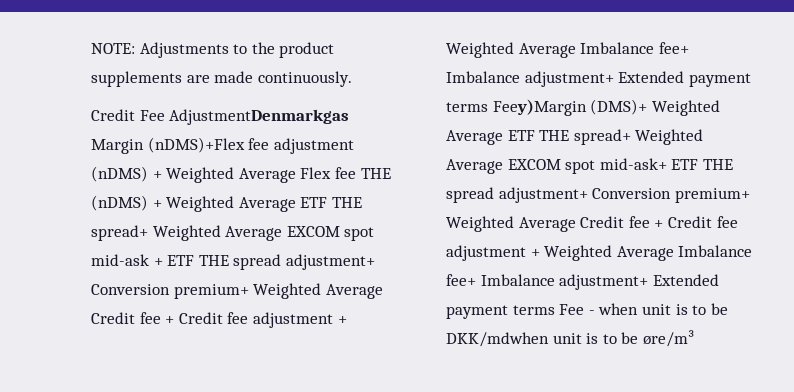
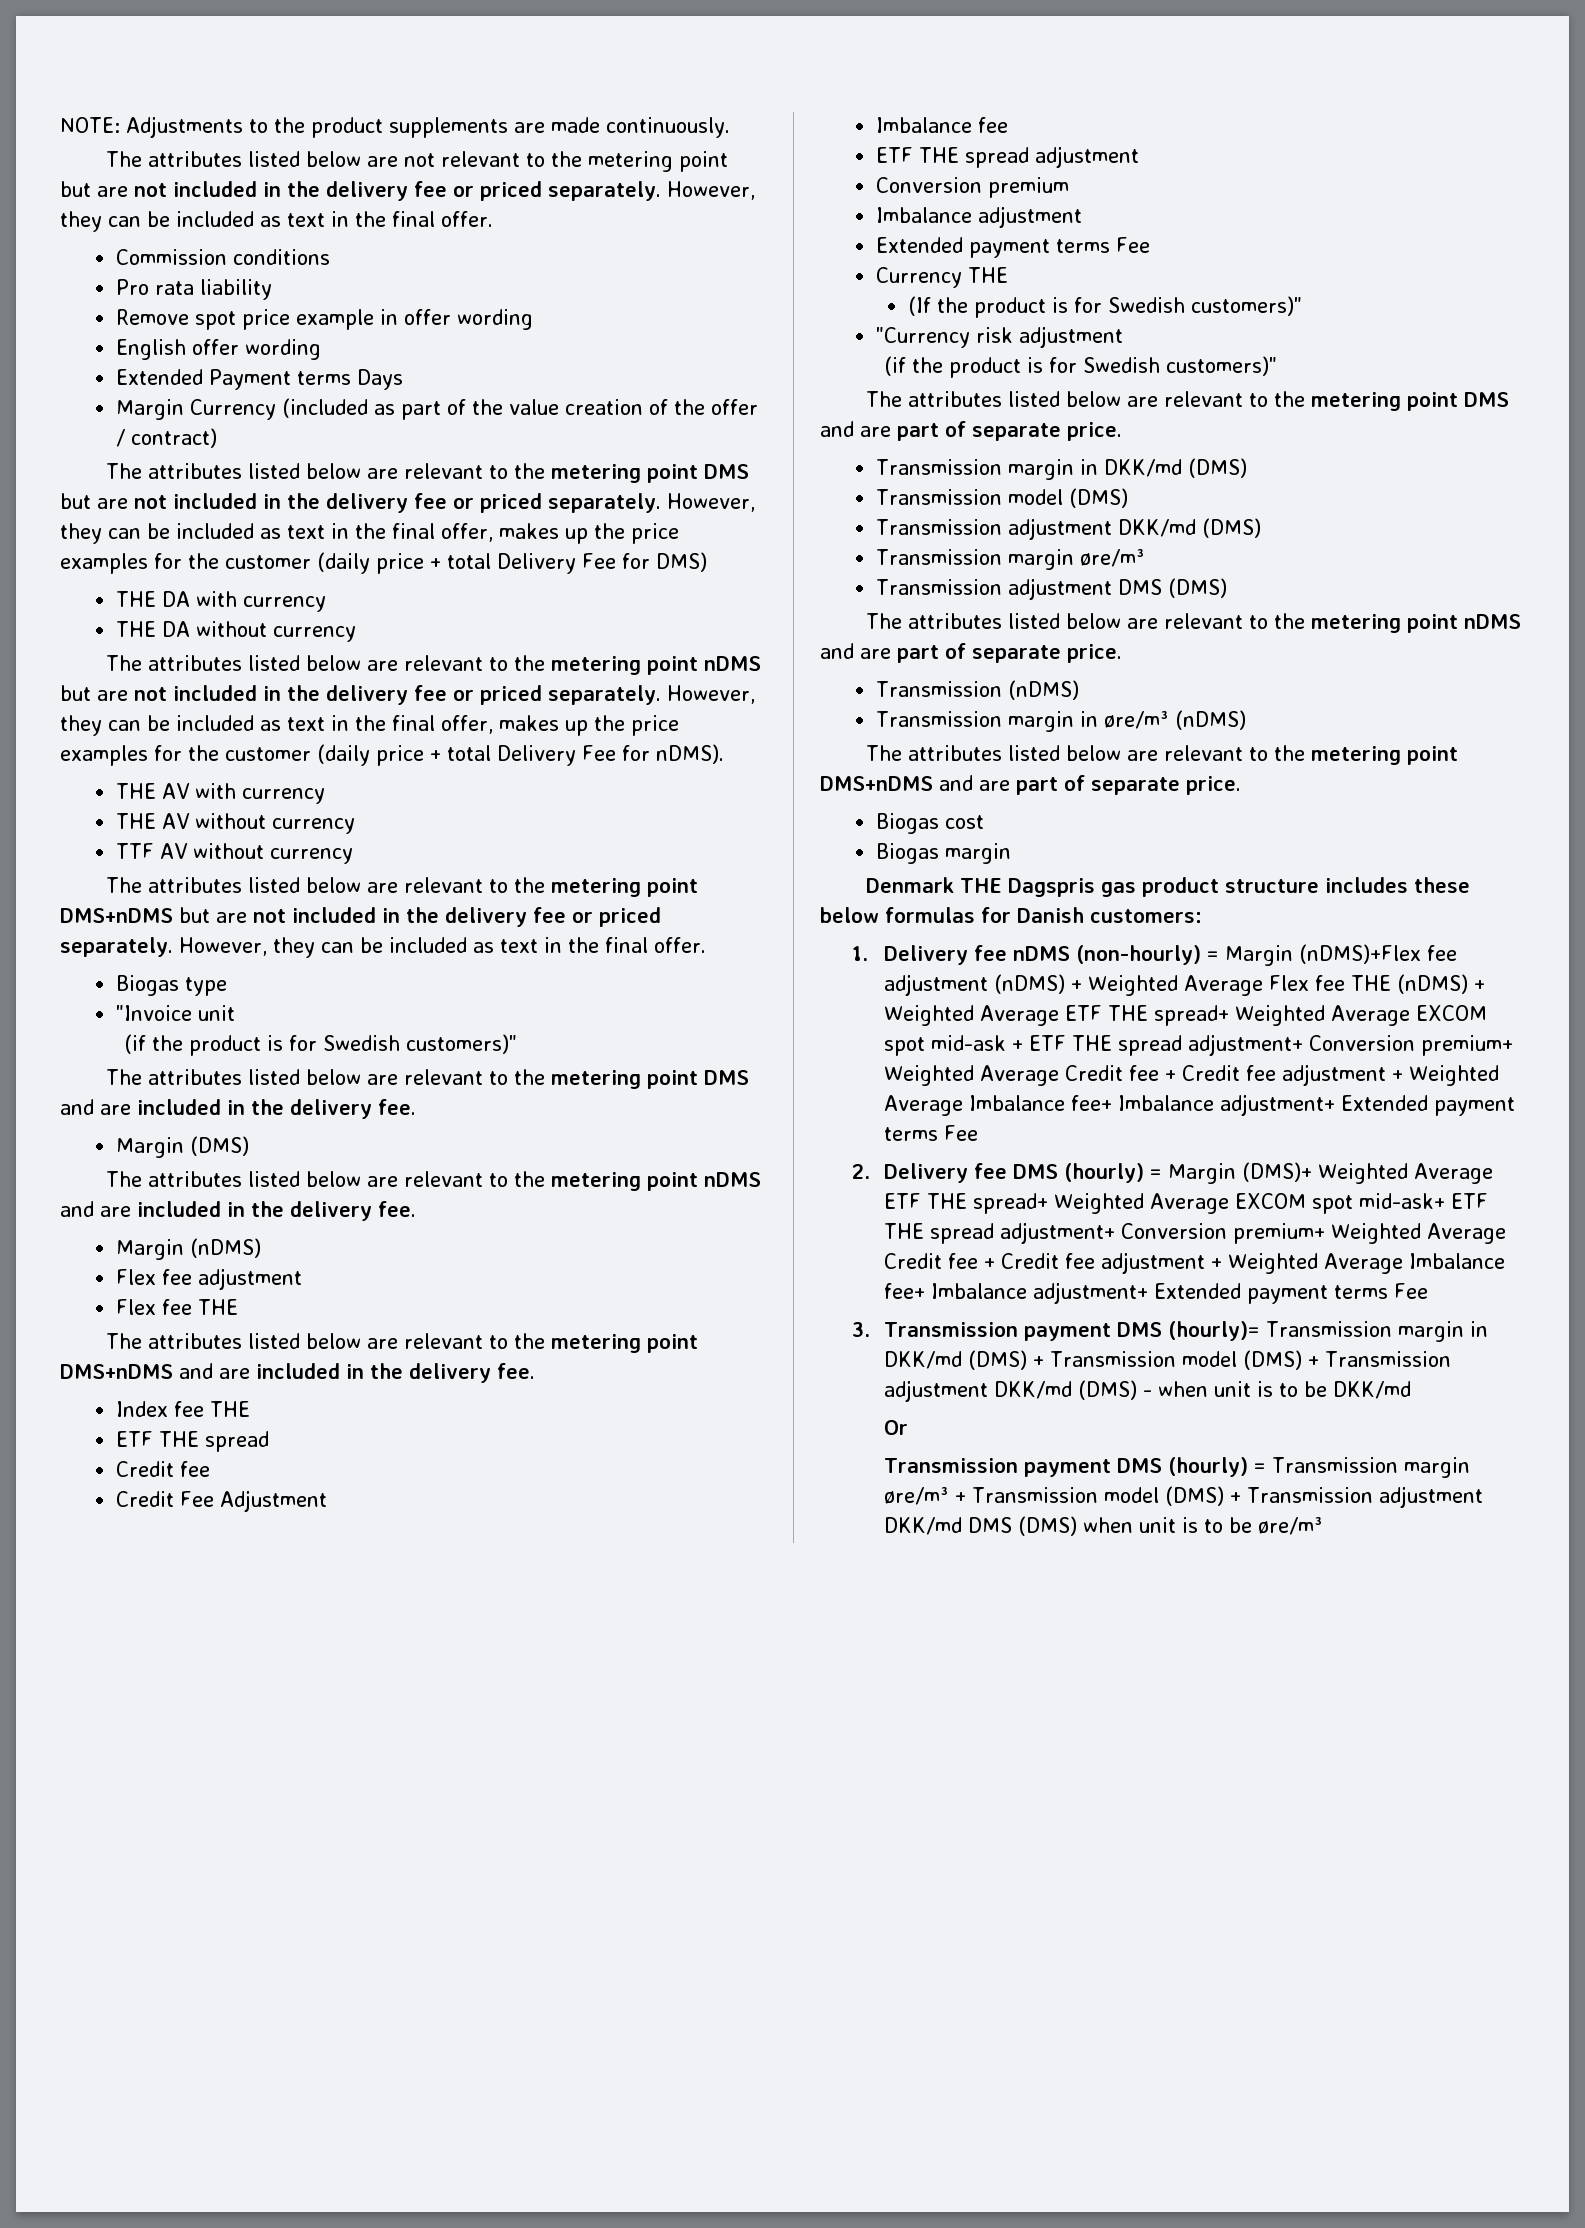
[91,109,350,125] Credit Fee AdjustmentDenmarkgas -> [106,151,729,172] [60,181,755,201] [60,211,493,232] [116,249,331,265] [116,279,273,300] [116,309,534,330] [116,339,322,360] [116,369,404,390] [116,398,759,420] [116,428,218,448] [106,463,750,483] [60,493,755,513] [60,523,679,544] [60,552,707,574] [116,591,327,612] [116,621,357,642] [106,655,762,675] [60,685,755,705] [60,715,679,736] [60,744,724,766] [116,783,326,804] [116,813,356,834] [116,843,354,864] [106,877,699,897] [60,907,661,927] [60,937,706,958] [116,975,228,996] [116,1005,236,1021] [123,1034,517,1056] [106,1069,750,1089] [60,1099,416,1119] [116,1136,250,1158] [106,1171,762,1191] [60,1201,416,1221] [116,1238,262,1260] [116,1268,303,1290] [116,1299,239,1315] [106,1333,699,1353] [60,1363,535,1383] [116,1401,251,1417] [116,1431,270,1452] [116,1461,211,1477] [116,1490,328,1512] [876,117,1009,133] [876,146,1140,168] [876,177,1070,198] [876,206,1083,228] [876,237,1151,258] [876,267,1009,288] [908,296,1303,318] [876,326,1124,348] [883,356,1277,378] [866,391,1510,411] [820,421,1122,441] [876,458,1248,480] [876,488,1129,508] [876,518,1262,540] [876,549,1146,570] [876,578,1228,600] [866,613,1522,633] [820,643,1122,663] [876,680,1080,700] [876,710,1247,732] [866,745,1459,765] [820,775,1241,795] [876,813,985,834] [876,843,1012,864] [866,877,1471,897] [820,907,1202,923] [851,945,1219,965] The attributes listed below are not relevant to the metering point but are not included in the delivery fee or priced separately. However, they can be included as text in the final offer. // Commission conditions // Pro rata liability // Remove spot price example in offer wording // English offer wording // Extended Payment terms Days // Margin Currency (included as part of the value creation of the offer / contract) // The attributes listed below are relevant to the metering point DMS but are not included in the delivery fee or priced separately. However, they can be included as text in the final offer, makes up the price examples for the customer (daily price + total Delivery Fee for DMS) // THE DA with currency // THE DA without currency // The attributes listed below are relevant to the metering point nDMS but are not included in the delivery fee or priced separately. However, they can be included as text in the final offer, makes up the price examples for the customer (daily price + total Delivery Fee for nDMS). // THE AV with currency // THE AV without currency // TTF AV without currency // The attributes listed below are relevant to the metering point DMS+nDMS but are not included in the delivery fee or priced separately. However, they can be included as text in the final offer. // Biogas type // "Invoice unit // (if the product is for Swedish customers)" // The attributes listed below are relevant to the metering point DMS and are included in the delivery fee. // Margin (DMS) // The attributes listed below are relevant to the metering point nDMS and are included in the delivery fee. // Margin (nDMS) // Flex fee adjustment // Flex fee THE // The attributes listed below are relevant to the metering point DMS+nDMS and are included in the delivery fee. // Index fee THE // ETF THE spread // Credit fee // Credit Fee Adjustment // Imbalance fee // ETF THE spread adjustment // Conversion premium // Imbalance adjustment // Extended payment terms Fee // Currency THE // (If the product is for Swedish customers)" // "Currency risk adjustment // (if the product is for Swedish customers)" // The attributes listed below are relevant to the metering point DMS and are part of separate price. // Transmission margin in DKK/md (DMS) // Transmission model (DMS) // Transmission adjustment DKK/md (DMS) // Transmission margin øre/m³ // Transmission adjustment DMS (DMS) // The attributes listed below are relevant to the metering point nDMS and are part of separate price. // Transmission (nDMS) // Transmission margin in øre/m³ (nDMS) // The attributes listed below are relevant to the metering point DMS+nDMS and are part of separate price. // Biogas cost // Biogas margin // Denmark THE Dagspris gas product structure includes these below formulas for Danish customers: // 1. Delivery fee nDMS (non-hourly) =
[492,99,587,116] Feey)Margin -> [943,1125,978,1141] [851,1163,1236,1184] Fee // 2. Delivery fee DMS (hourly) = Margin
(585, 309) none -> [851,1321,1488,1342] [883,1350,1451,1370] [883,1380,1137,1402] // 3. Transmission payment DMS (hourly)= Transmission margin in DKK/md (DMS) + Transmission model (DMS) + Transmission adjustment DKK/md (DMS)
[446,332,549,347] DKK/mdwhen -> [1332,1381,1411,1399] [883,1420,908,1435] [883,1457,1470,1478] [883,1486,1483,1508] [883,1516,1133,1536] DKK/md // Or // Transmission payment DMS (hourly) = Transmission margin øre/m³ + Transmission model (DMS) + Transmission adjustment DKK/md DMS (DMS) when

